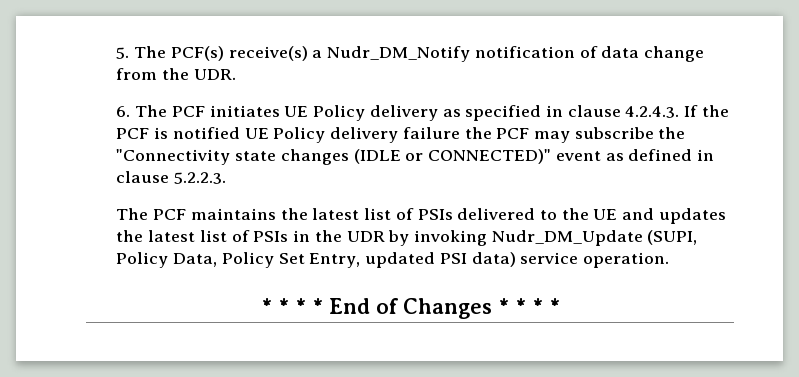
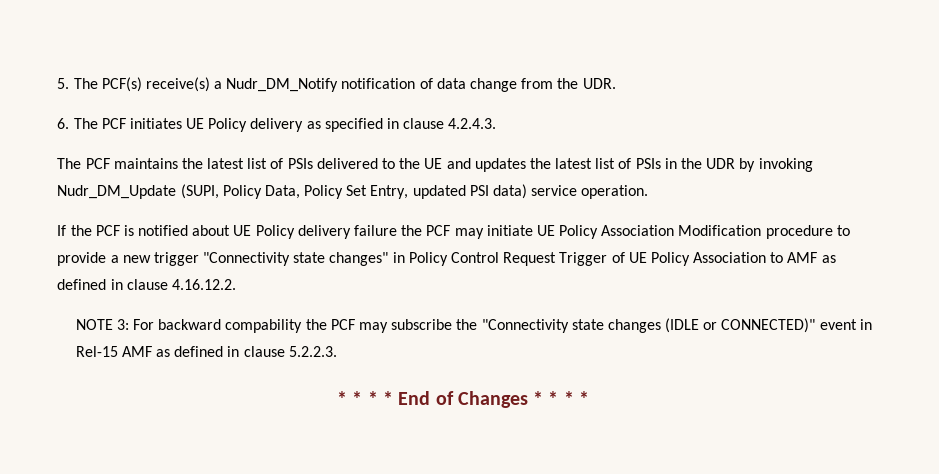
[684,105,729,117] [116,127,686,143] [116,149,714,165] [116,171,227,184] If the PCF is notified UE Policy delivery failure the PCF may subscribe the "Connectivity state changes (IDLE or CONNECTED)" event as defined in clause 5.2.2.3. -> (497, 123) none
(669, 260) none -> [57,225,850,239] [57,252,836,266] [57,279,236,290] [75,318,872,333] [75,346,337,357] // If the PCF is notified about UE Policy delivery failure the PCF may initiate UE Policy Association Modification procedure to provide a new trigger "Connectivity state changes" in Policy Control Request Trigger of UE Policy Association to AMF as defined in clause 4.16.12.2. // NOTE 3: For backward compability the PCF may subscribe the "Connectivity state changes (IDLE or CONNECTED)" event in Rel-15 AMF as defined in clause 5.2.2.3.

